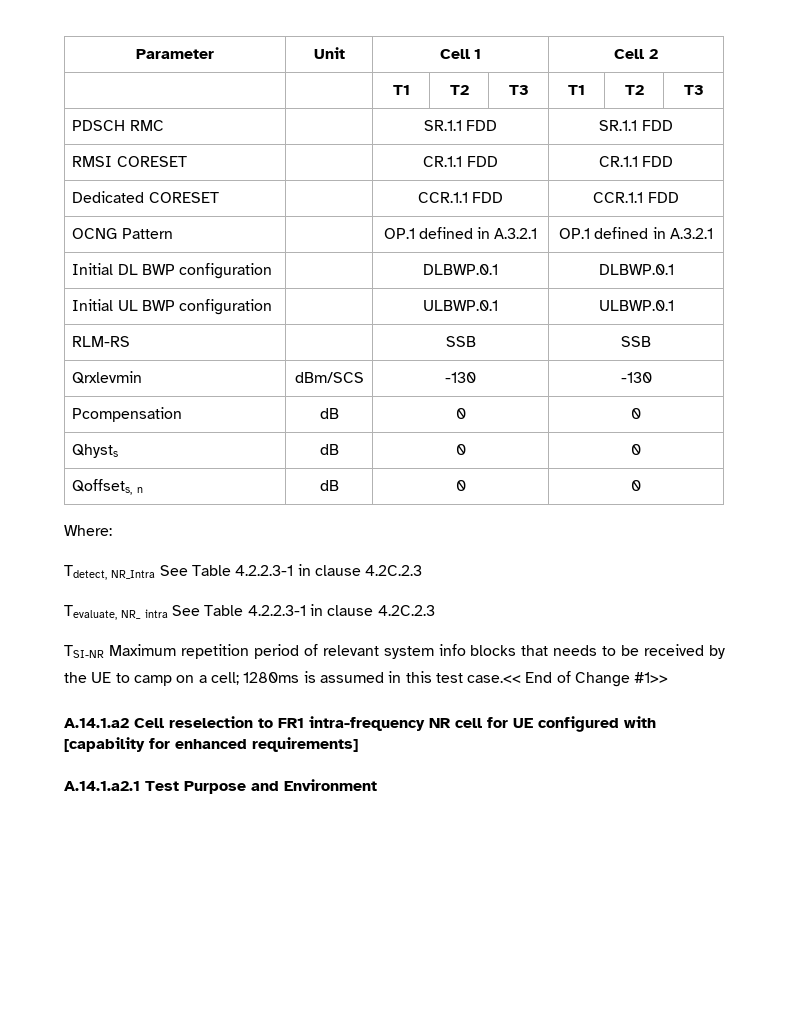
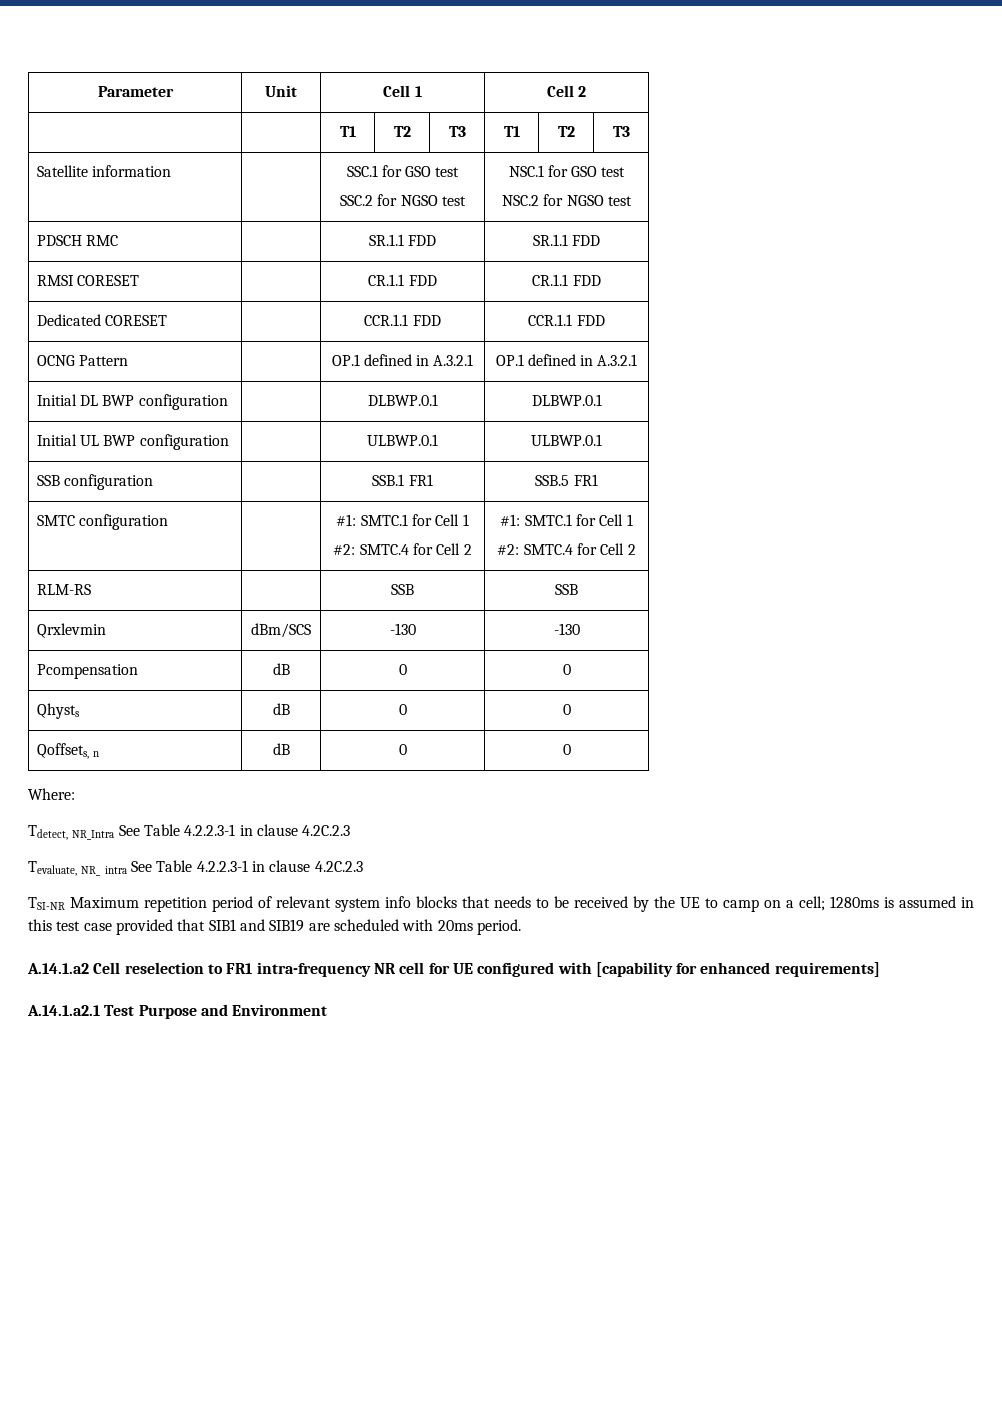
(704, 90) none -> [36,165,171,177] [346,165,460,177] [340,194,466,206] [508,165,626,177] [502,194,632,206] // Satellite information | | SSC.1 for GSO test // SSC.2 for NGSO test | NSC.1 for GSO test // NSC.2 for NGSO test
(674, 305) none -> [36,474,153,490] [372,474,433,486] [535,474,598,486] [36,514,168,530] [336,514,469,526] [333,543,472,555] [500,514,633,526] [497,543,636,555] // SSB configuration | | SSB.1 FR1 | SSB.5 FR1 // SMTC configuration | | #1: SMTC.1 for Cell 1 // #2: SMTC.4 for Cell 2 | #1: SMTC.1 for Cell 1 // #2: SMTC.4 for Cell 2
[467,671,669,687] case.<< End of Change #1>> -> [83,919,521,935] case provided that SIB1 and SIB19 are scheduled with 20ms period.

